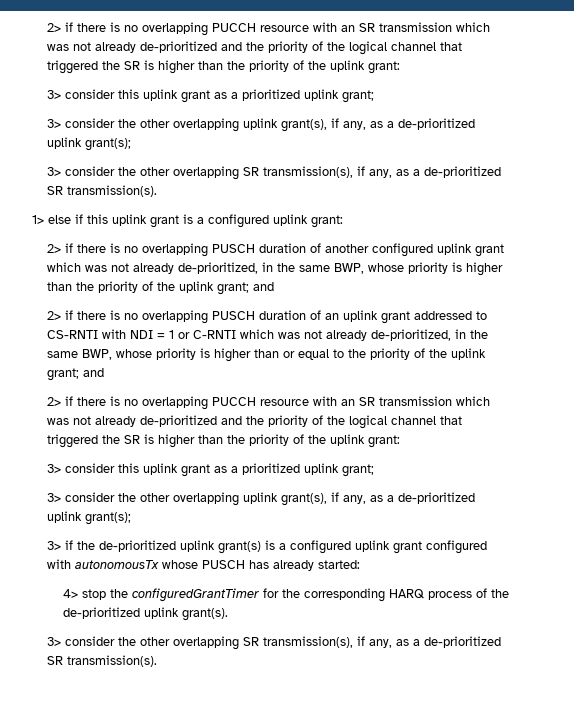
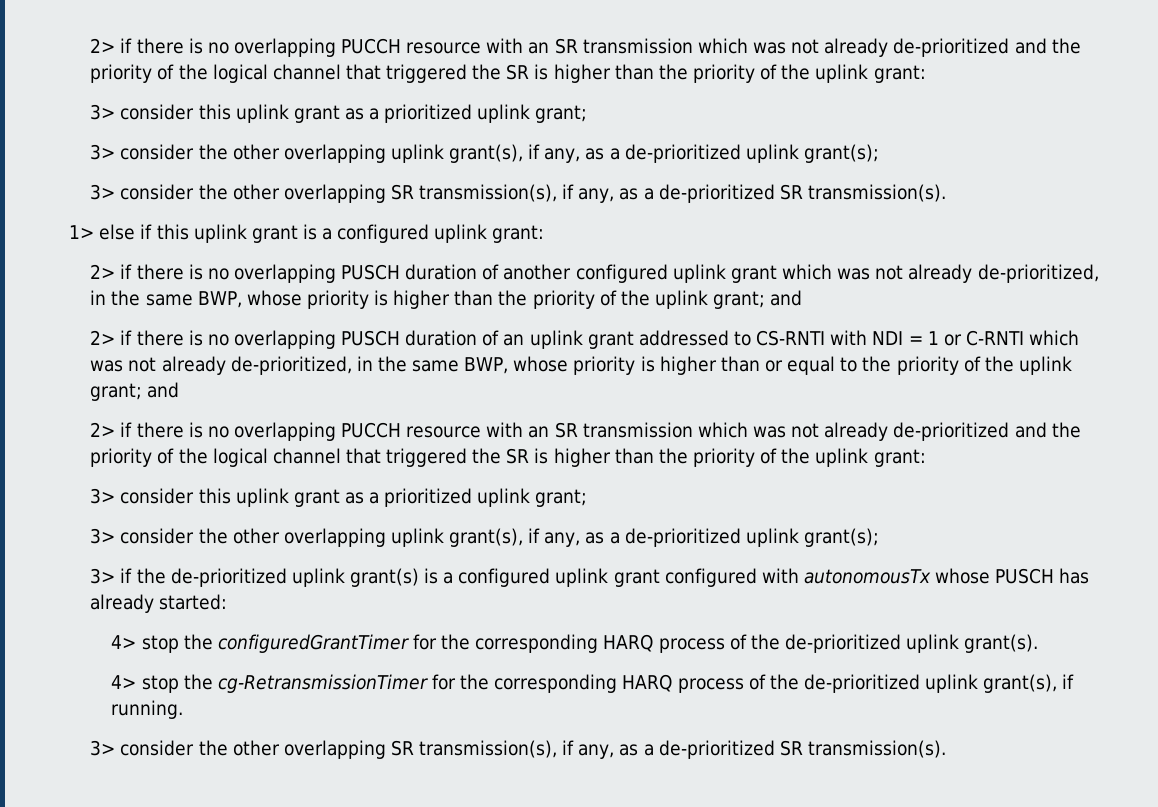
(228, 614) none -> [111,674,1075,693] [111,700,184,719] // 4> stop the cg-RetransmissionTimer for the corresponding HARQ process of the de-prioritized uplink grant(s), if running.

